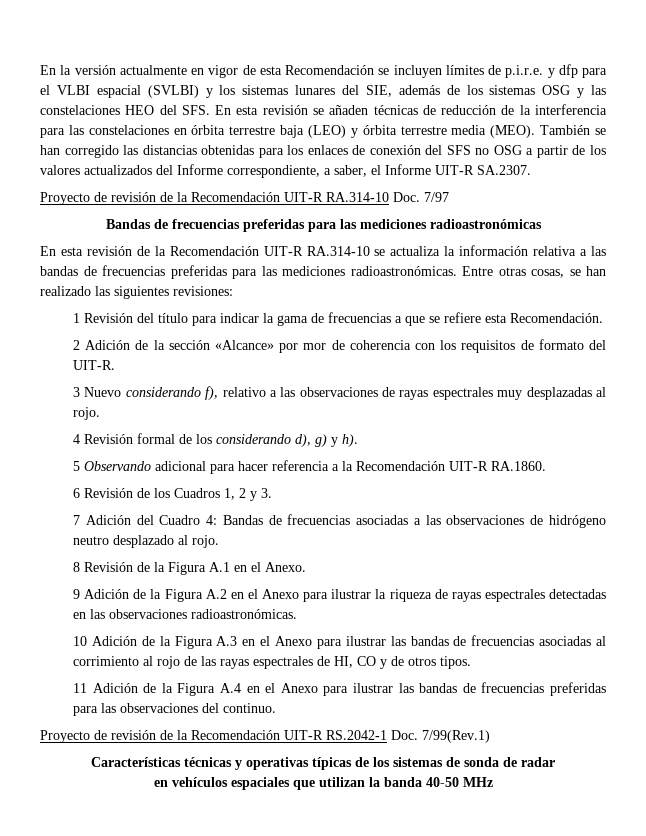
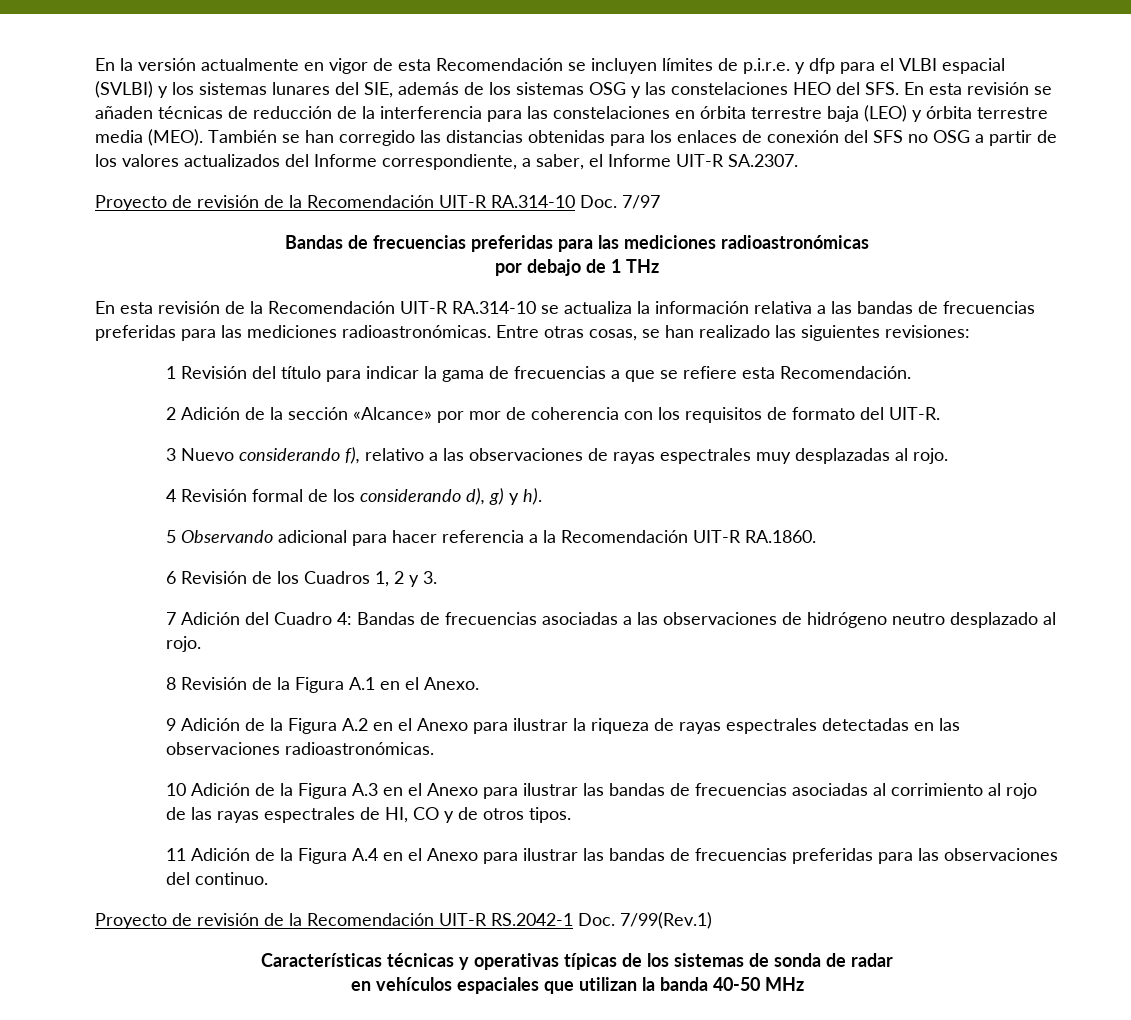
(542, 224) none -> [495,259,659,276] // por debajo de 1 THz

